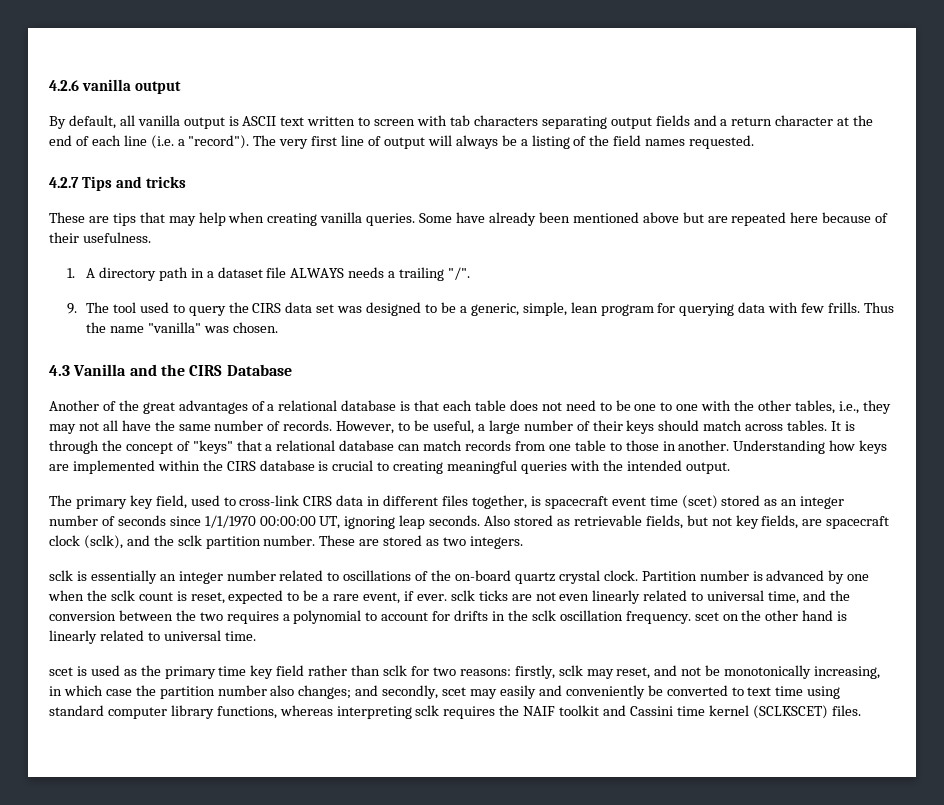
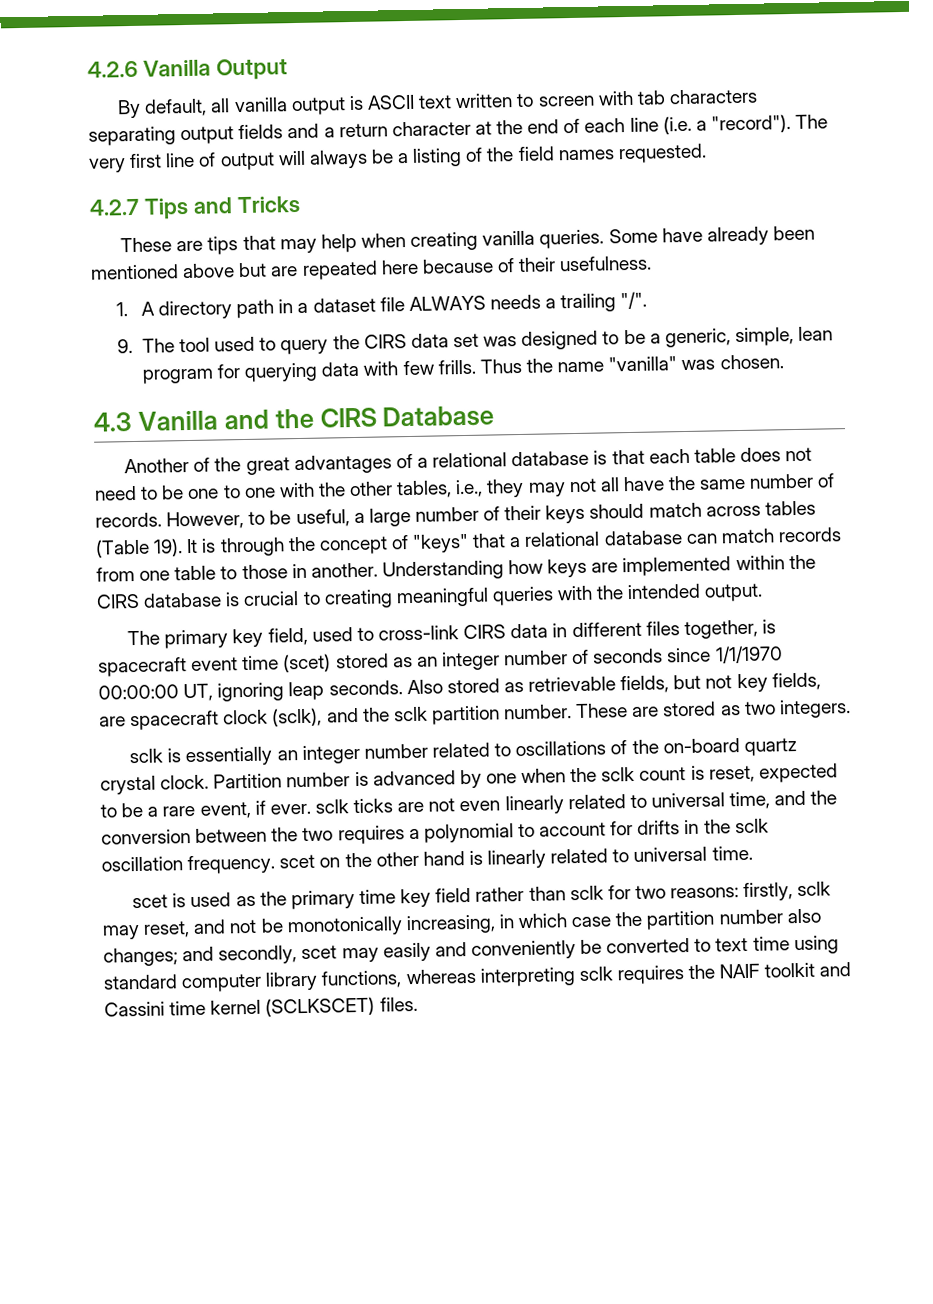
[82,79,182,94] vanilla output -> [142,58,288,81] Vanilla Output
[146,176,187,188] tricks -> [236,195,301,215] Tricks
[787,420,828,431] tables. -> [764,500,816,516] [95,538,184,558] tables (Table 19).

